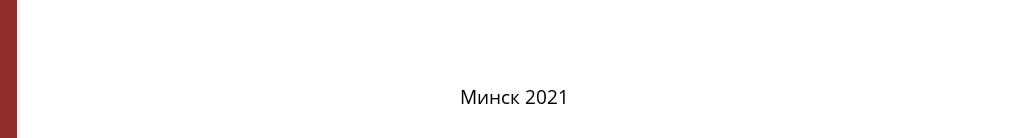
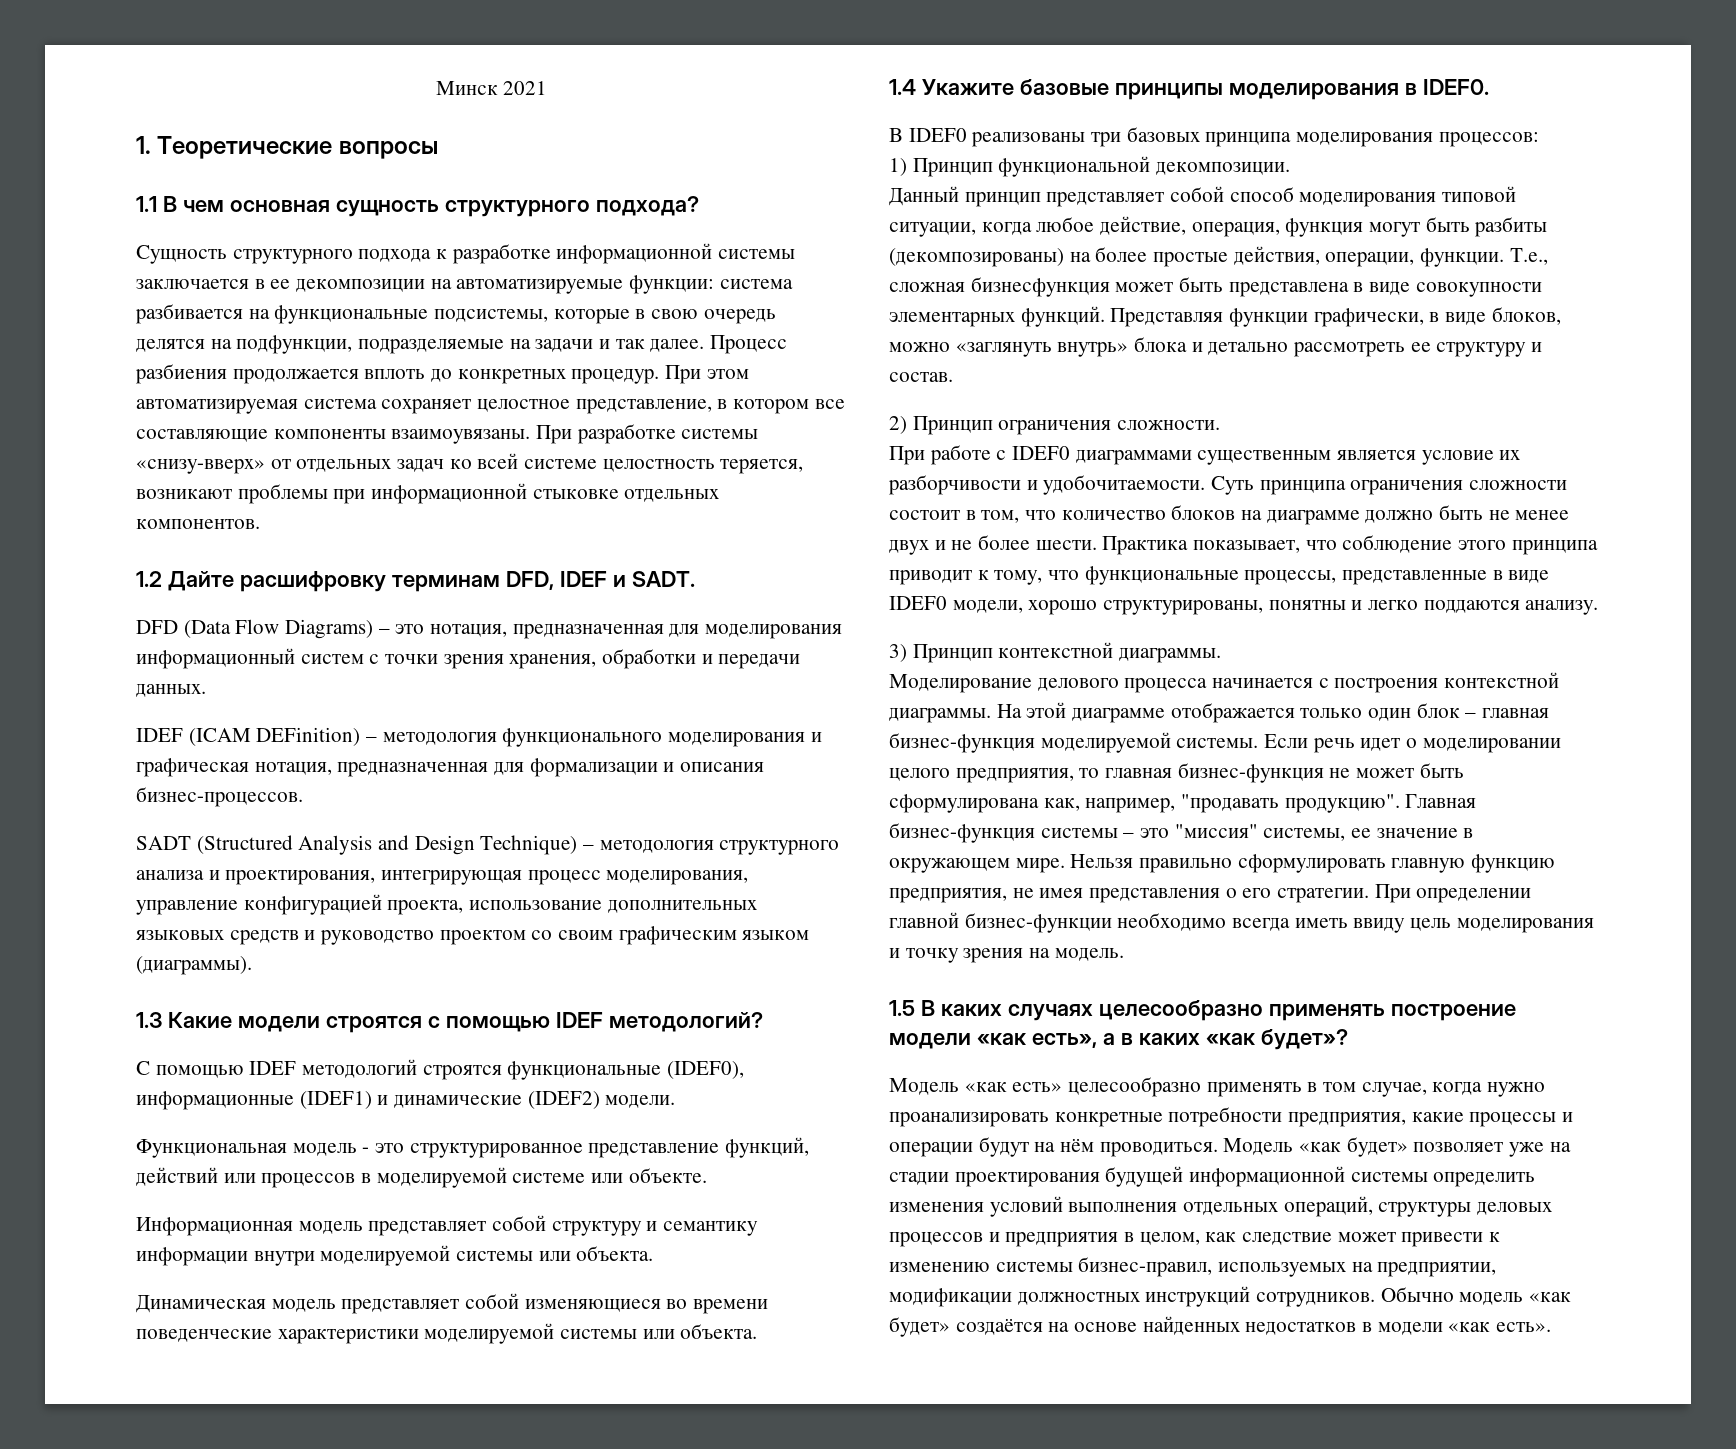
(569, 97) none -> [136,136,438,159] [136,196,699,217] [136,243,796,264] [136,275,793,294] [135,304,776,324] [136,335,788,354] [135,364,749,384] [136,399,845,414] [136,424,759,444] [136,453,804,474] [136,483,720,504] [136,519,260,529] [136,571,695,592] [136,619,843,639] [136,648,801,669] [136,684,206,697] [136,727,822,747] [136,758,765,777] [136,787,303,807] [136,835,840,855] [136,870,749,885] [136,894,757,915] [136,926,810,945] [136,956,252,975] [136,1012,763,1033] [136,1059,745,1080] [136,1091,676,1110] [136,1137,810,1158] [136,1167,707,1188] [136,1215,759,1236] [136,1245,654,1266] [136,1293,769,1314] [136,1323,758,1344] [889,79,1489,100] [889,127,1539,147] [889,156,1291,177] [889,186,1517,207] [889,216,1548,237] [889,246,1548,267] [889,277,1542,297] [889,306,1561,327] [889,337,1543,357] [889,372,953,382] [889,416,1221,435] [889,445,1521,465] [888,475,1568,495] [889,505,1570,525] [889,535,1598,555] [889,566,1550,585] [889,596,1599,615] [889,642,1222,663] [889,672,1560,693] [889,702,1550,723] [889,732,1561,753] [889,763,1464,783] [889,794,1477,813] [889,823,1474,843] [889,854,1556,873] [889,884,1532,903] [889,912,1594,933] [889,948,1124,963] [889,1000,1516,1021] [889,1029,1348,1050] [889,1077,1546,1097] [889,1107,1574,1127] [889,1137,1571,1157] [889,1166,1536,1187] [889,1196,1553,1217] [889,1232,1501,1247] [889,1257,1497,1277] [889,1286,1572,1307] [889,1316,1552,1337] // 1. Теоретические вопросы // 1.1 В чем основная сущность структурного подхода? // Сущность структурного подхода к разработке информационной системы заключается в ее декомпозиции на автоматизируемые функции: система разбивается на функциональные подсистемы, которые в свою очередь делятся на подфункции, подразделяемые на задачи и так далее. Процесс разбиения продолжается вплоть до конкретных процедур. При этом автоматизируемая система сохраняет целостное представление, в котором все составляющие компоненты взаимоувязаны. При разработке системы «снизу-вверх» от отдельных задач ко всей системе целостность теряется, возникают проблемы при информационной стыковке отдельных компонентов. // 1.2 Дайте расшифровку терминам DFD, IDEF и SADT. // DFD (Data Flow Diagrams) – это нотация, предназначенная для моделирования информационный систем с точки зрения хранения, обработки и передачи данных. // IDEF (ICAM DEFinition) – методология функционального моделирования и графическая нотация, предназначенная для формализации и описания бизнес-процессов. // SADT (Structured Analysis and Design Technique) – методология структурного анализа и проектирования, интегрирующая процесс моделирования, управление конфигурацией проекта, использование дополнительных языковых средств и руководство проектом со своим графическим языком (диаграммы). // 1.3 Какие модели строятся с помощью IDEF методологий? // С помощью IDEF методологий строятся функциональные (IDEF0), информационные (IDEF1) и динамические (IDEF2) модели. // Функциональная модель - это структурированное представление функций, действий или процессов в моделируемой системе или объекте. // Информационная модель представляет собой структуру и семантику информации внутри моделируемой системы или объекта. // Динамическая модель представляет собой изменяющиеся во времени поведенческие характеристики моделируемой системы или объекта. // 1.4 Укажите базовые принципы моделирования в IDEF0. // В IDEF0 реализованы три базовых принципа моделирования процессов: // 1) Принцип функциональной декомпозиции. // Данный принцип представляет собой способ моделирования типовой ситуации, когда любое действие, операция, функция могут быть разбиты (декомпозированы) на более простые действия, операции, функции. Т.е., сложная бизнесфункция может быть представлена в виде совокупности элементарных функций. Представляя функции графически, в виде блоков, можно «заглянуть внутрь» блока и детально рассмотреть ее структуру и состав. // 2) Принцип ограничения сложности. // При работе с IDEF0 диаграммами существенным является условие их разборчивости и удобочитаемости. Суть принципа ограничения сложности состоит в том, что количество блоков на диаграмме должно быть не менее двух и не более шести. Практика показывает, что соблюдение этого принципа приводит к тому, что функциональные процессы, представленные в виде IDEF0 модели, хорошо структурированы, понятны и легко поддаются анализу. // 3) Принцип контекстной диаграммы. // Моделирование делового процесса начинается с построения контекстной диаграммы. На этой диаграмме отображается только один блок – главная бизнес-функция моделируемой системы. Если речь идет о моделировании целого предприятия, то главная бизнес-функция не может быть сформулирована как, например, "продавать продукцию". Главная бизнес-функция системы – это "миссия" системы, ее значение в окружающем мире. Нельзя правильно сформулировать главную функцию предприятия, не имея представления о его стратегии. При определении главной бизнес-функции необходимо всегда иметь ввиду цель моделирования и точку зрения на модель. // 1.5 В каких случаях целесообразно применять построение модели «как есть», а в каких «как будет»? // Модель «как есть» целесообразно применять в том случае, когда нужно проанализировать конкретные потребности предприятия, какие процессы и операции будут на нём проводиться. Модель «как будет» позволяет уже на стадии проектирования будущей информационной системы определить изменения условий выполнения отдельных операций, структуры деловых процессов и предприятия в целом, как следствие может привести к изменению системы бизнес-правил, используемых на предприятии, модификации должностных инструкций сотрудников. Обычно модель «как будет» создаётся на основе найденных недостатков в модели «как есть».

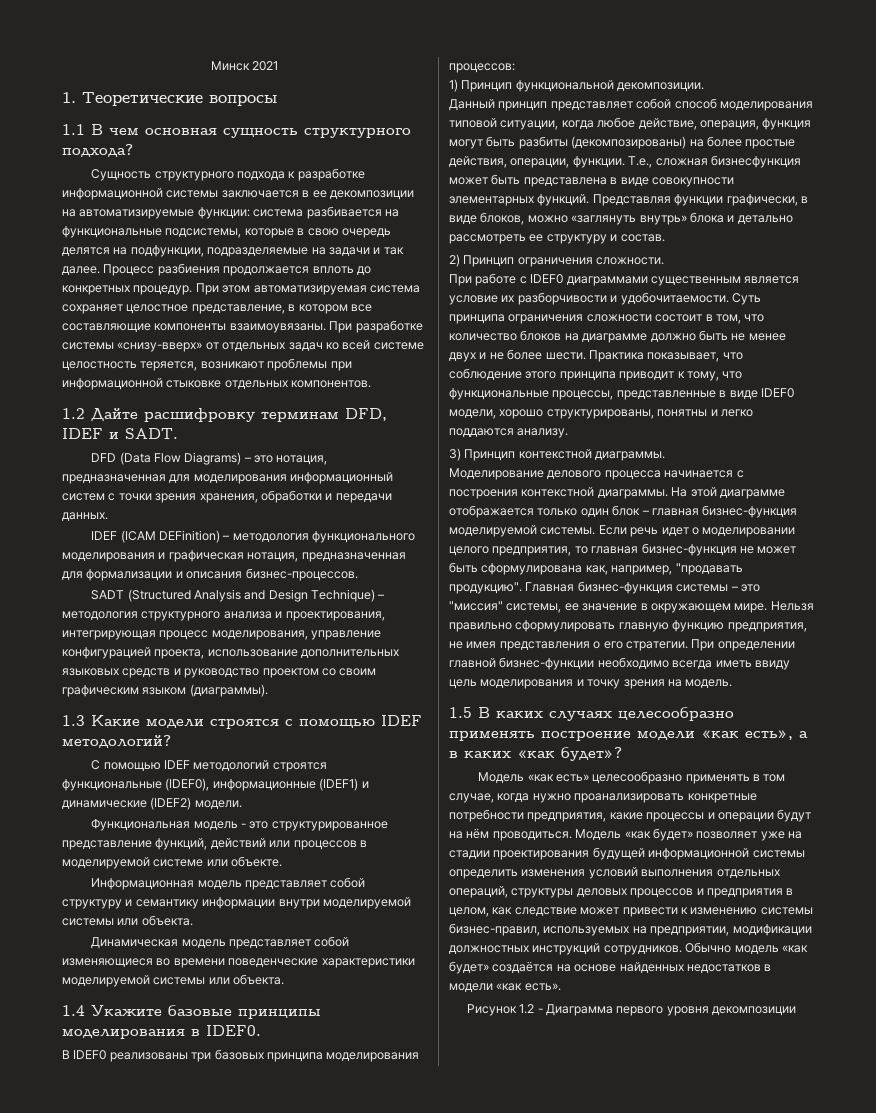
(1552, 1327) none -> [466,1004,797,1016] // Рисунок 1.2 - Диаграмма первого уровня декомпозиции

